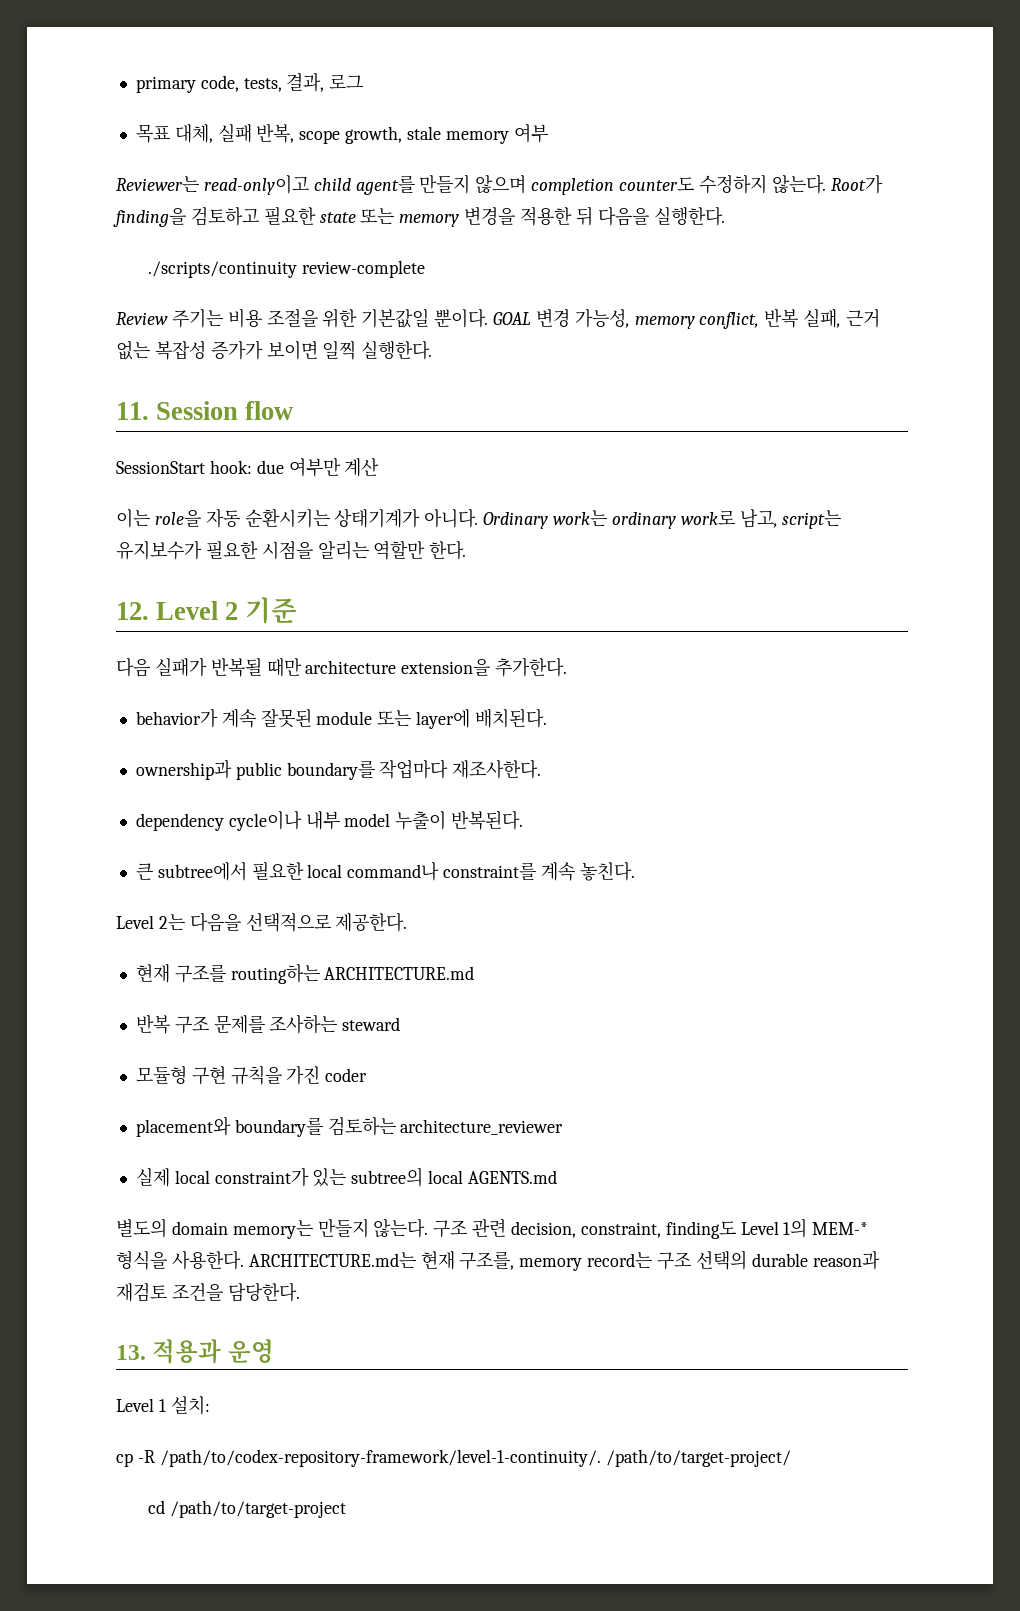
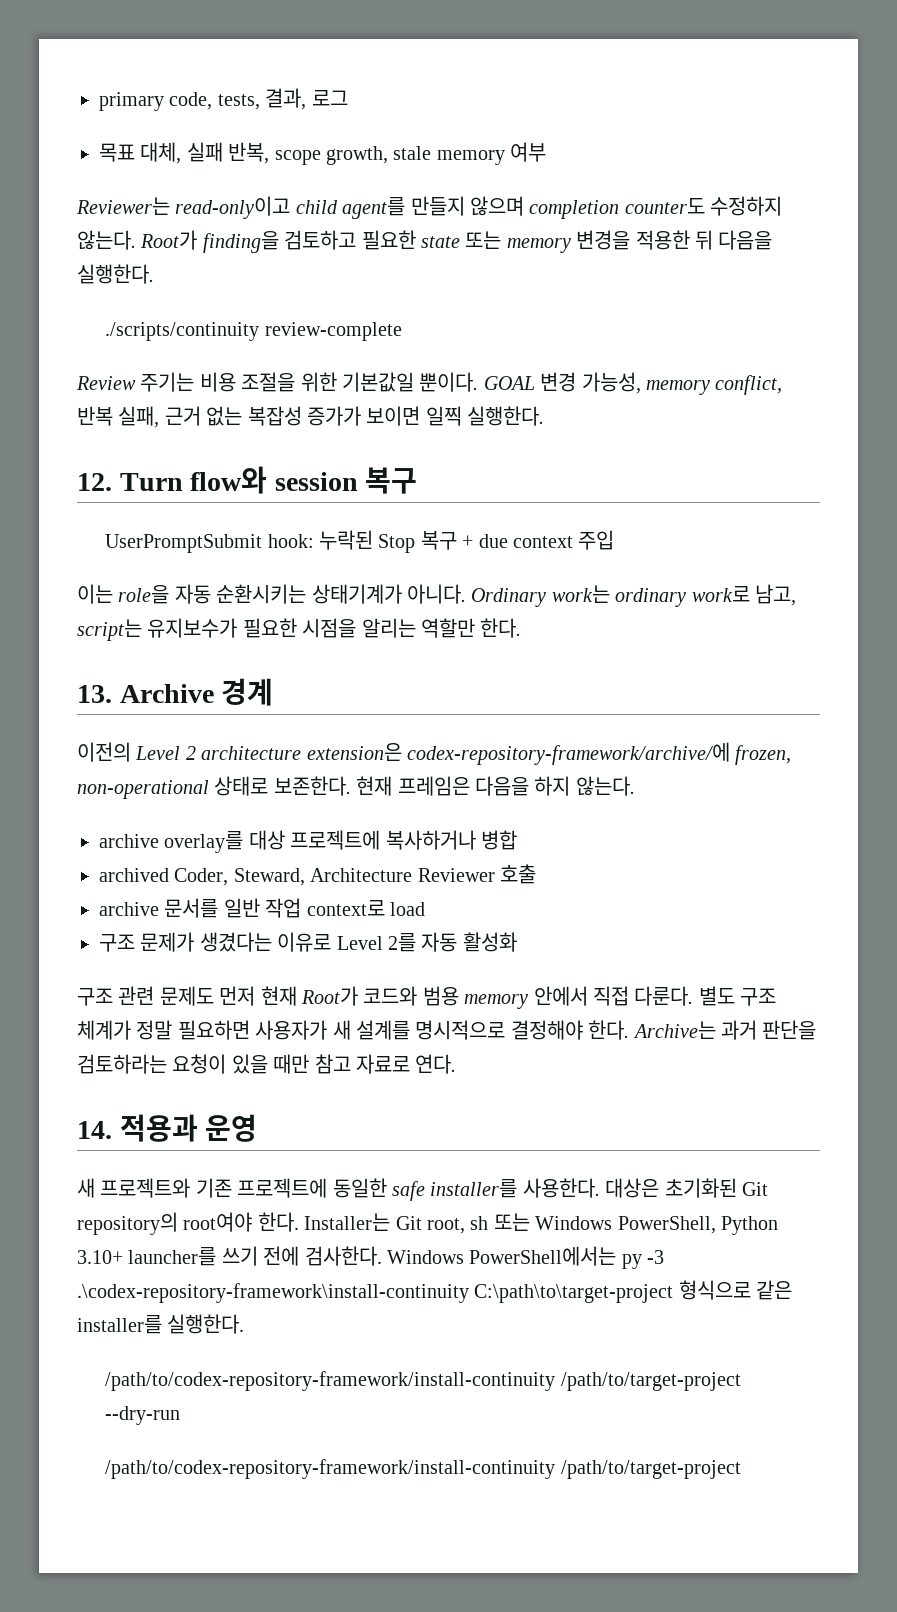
[116,401,294,420] [116,458,380,477] 11. Session flow // SessionStart hook: due 여부만 계산 -> [77,466,418,494] [105,530,615,553] 12. Turn flow와 session 복구 // UserPromptSubmit hook: 누락된 Stop 복구 + due context 주입
[116,597,298,624] [116,657,568,677] [135,708,547,729] [135,759,542,780] [135,810,524,831] [135,861,635,881] [116,912,408,932] [135,964,475,984] [135,1015,401,1034] [135,1065,368,1085] [135,1116,564,1137] [135,1167,557,1187] [116,1218,869,1239] [116,1250,880,1271] [116,1282,300,1302] [116,1339,274,1364] [116,1396,210,1415] [116,1449,791,1467] [148,1500,166,1514] 12. Level 2 기준 // 다음 실패가 반복될 때만 architecture extension을 추가한다. // behavior가 계속 잘못된 module 또는 layer에 배치된다. // ownership과 public boundary를 작업마다 재조사한다. // dependency cycle이나 내부 model 누출이 반복된다. // 큰 subtree에서 필요한 local command나 constraint를 계속 놓친다. // Level 2는 다음을 선택적으로 제공한다. // 현재 구조를 routing하는 ARCHITECTURE.md // 반복 구조 문제를 조사하는 steward // 모듈형 구현 규칙을 가진 coder // placement와 boundary를 검토하는 architecture_reviewer // 실제 local constraint가 있는 subtree의 local AGENTS.md // 별도의 domain memory는 만들지 않는다. 구조 관련 decision, constraint, finding도 Level 1의 MEM-* 형식을 사용한다. ARCHITECTURE.md는 현재 구조를, memory record는 구조 선택의 durable reason과 재검토 조건을 담당한다. // 13. 적용과 운영 // Level 1 설치: // cp -R /path/to/codex-repository-framework/level-1-continuity/. /path/to/target-project/ // cd -> [77,678,274,706] [77,742,792,765] [77,776,635,799] [99,830,517,853] [99,864,536,886] [99,898,425,918] [99,932,517,952] [77,986,777,1009] [77,1020,817,1040] [77,1054,457,1074] [77,1114,258,1142] [77,1178,768,1201] [77,1212,778,1235] [77,1246,665,1269] [77,1280,793,1303] [77,1314,245,1334] [105,1371,741,1391] [105,1406,181,1425] [105,1459,556,1479] 13. Archive 경계 // 이전의 Level 2 architecture extension은 codex-repository-framework/archive/에 frozen, non-operational 상태로 보존한다. 현재 프레임은 다음을 하지 않는다. // archive overlay를 대상 프로젝트에 복사하거나 병합 // archived Coder, Steward, Architecture Reviewer 호출 // archive 문서를 일반 작업 context로 load // 구조 문제가 생겼다는 이유로 Level 2를 자동 활성화 // 구조 관련 문제도 먼저 현재 Root가 코드와 범용 memory 안에서 직접 다룬다. 별도 구조 체계가 정말 필요하면 사용자가 새 설계를 명시적으로 결정해야 한다. Archive는 과거 판단을 검토하라는 요청이 있을 때만 참고 자료로 연다. // 14. 적용과 운영 // 새 프로젝트와 기존 프로젝트에 동일한 safe installer를 사용한다. 대상은 초기화된 Git repository의 root여야 한다. Installer는 Git root, sh 또는 Windows PowerShell, Python 3.10+ launcher를 쓰기 전에 검사한다. Windows PowerShell에서는 py -3 .\codex-repository-framework\install-continuity C:\path\to\target-project 형식으로 같은 installer를 실행한다. // /path/to/codex-repository-framework/install-continuity /path/to/target-project --dry-run // /path/to/codex-repository-framework/install-continuity

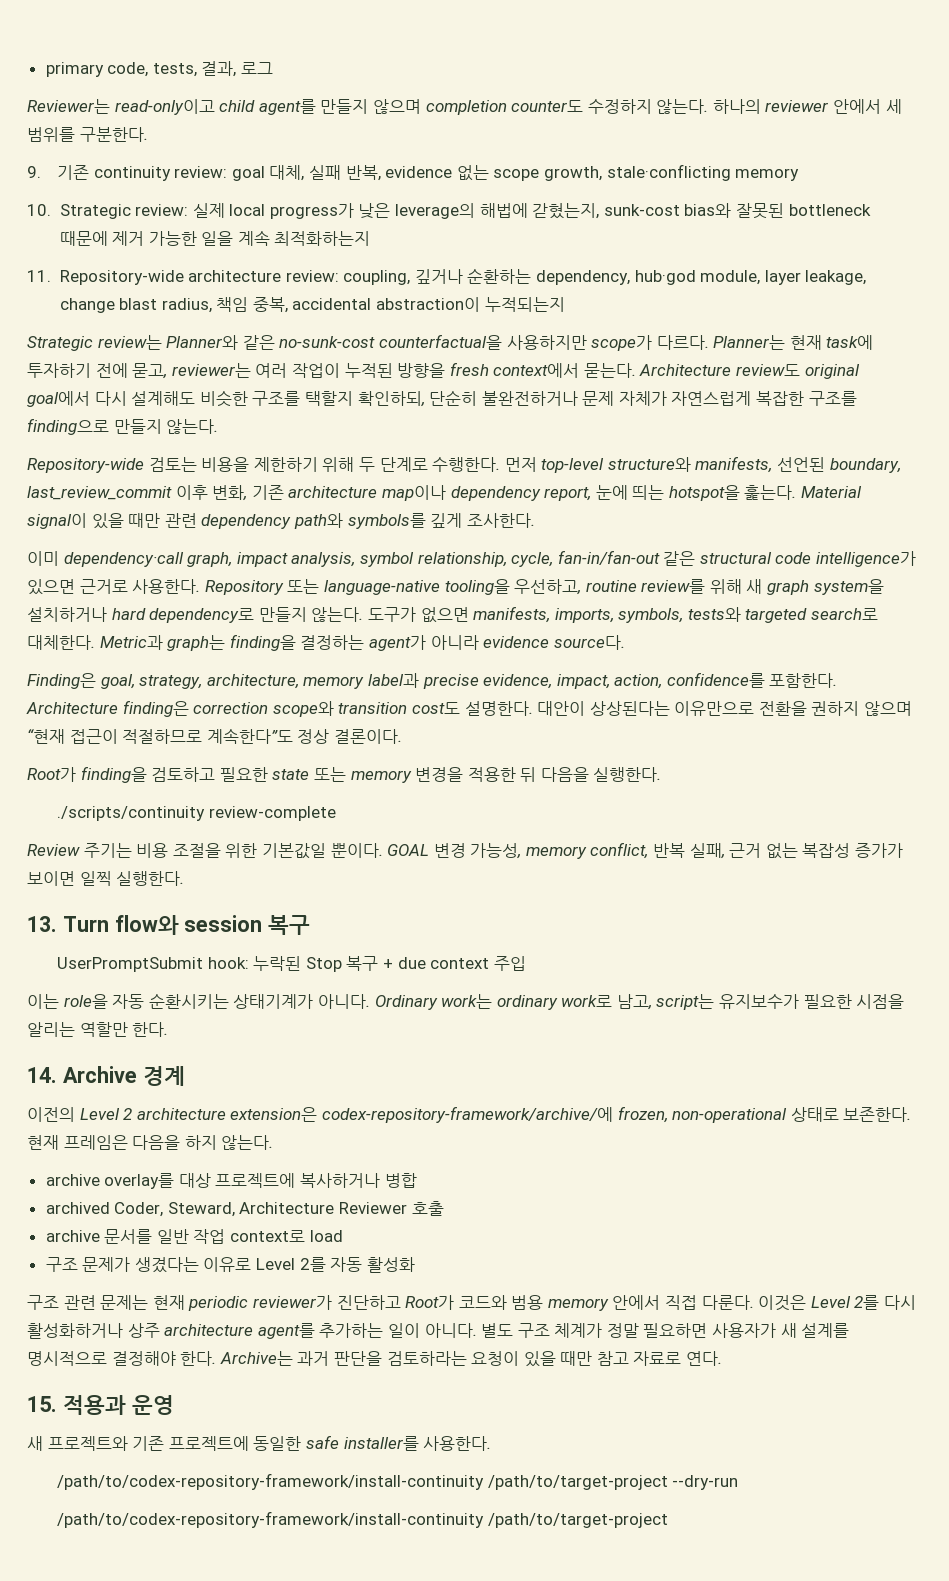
[99,142,547,165] // 목표 대체, 실패 반복, scope growth, stale memory 여부 -> (274, 68) none
(136, 240) none -> [712,99,902,114] [27,127,148,142] [27,164,800,181] [27,203,871,219] [59,230,371,246] [27,268,867,285] [59,297,565,313] [27,334,874,351] [27,362,860,379] [27,390,857,407] [27,418,219,435] [27,456,901,473] [27,485,863,501] [27,513,535,529] [27,550,917,567] [27,579,884,595] [27,606,879,623] [27,634,625,651] [27,672,838,689] [26,700,913,717] [27,728,402,744] 하나의 reviewer 안에서 세 범위를 구분한다. // 9. 기존 continuity review: goal 대체, 실패 반복, evidence 없는 scope growth, stale·conflicting memory // 10. Strategic review: 실제 local progress가 낮은 leverage의 해법에 갇혔는지, sunk-cost bias와 잘못된 bottleneck 때문에 제거 가능한 일을 계속 최적화하는지 // 11. Repository-wide architecture review: coupling, 깊거나 순환하는 dependency, hub·god module, layer leakage, change blast radius, 책임 중복, accidental abstraction이 누적되는지 // Strategic review는 Planner와 같은 no-sunk-cost counterfactual을 사용하지만 scope가 다르다. Planner는 현재 task에 투자하기 전에 묻고, reviewer는 여러 작업이 누적된 방향을 fresh context에서 묻는다. Architecture review도 original goal에서 다시 설계해도 비슷한 구조를 택할지 확인하되, 단순히 불완전하거나 문제 자체가 자연스럽게 복잡한 구조를 finding으로 만들지 않는다. // Repository-wide 검토는 비용을 제한하기 위해 두 단계로 수행한다. 먼저 top-level structure와 manifests, 선언된 boundary, last_review_commit 이후 변화, 기존 architecture map이나 dependency report, 눈에 띄는 hotspot을 훑는다. Material signal이 있을 때만 관련 dependency path와 symbols를 깊게 조사한다. // 이미 dependency·call graph, impact analysis, symbol relationship, cycle, fan-in/fan-out 같은 structural code intelligence가 있으면 근거로 사용한다. Repository 또는 language-native tooling을 우선하고, routine review를 위해 새 graph system을 설치하거나 hard dependency로 만들지 않는다. 도구가 없으면 manifests, imports, symbols, tests와 targeted search로 대체한다. Metric과 graph는 finding을 결정하는 agent가 아니라 evidence source다. // Finding은 goal, strategy, architecture, memory label과 precise evidence, impact, action, confidence를 포함한다. Architecture finding은 correction scope와 transition cost도 설명한다. 대안이 상상된다는 이유만으로 전환을 권하지 않으며 “현재 접근이 적절하므로 계속한다”도 정상 결론이다. //
[77,473,112,491] 12. -> [27,916,57,932] 13.
[77,685,112,703] 13. -> [27,1067,57,1083] 14.
[159,986,297,1006] 문제도 먼저 현재 -> [100,1295,401,1311] 문제는 현재 periodic reviewer가 진단하고
(694, 996) none -> [758,1295,917,1311] [27,1323,477,1339] 이것은 Level 2를 다시 활성화하거나 상주 architecture agent를 추가하는 일이 아니다.
[77,1121,112,1139] 14. -> [27,1396,57,1412] 15.
[605,1178,768,1198] [77,1212,778,1235] [77,1246,665,1269] [77,1280,793,1303] [77,1314,245,1334] 대상은 초기화된 Git repository의 root여야 한다. Installer는 Git root, sh 또는 Windows PowerShell, Python 3.10+ launcher를 쓰기 전에 검사한다. Windows PowerShell에서는 py -3 .\codex-repository-framework\install-continuity C:\path\to\target-project 형식으로 같은 installer를 실행한다. -> (492, 1443) none

